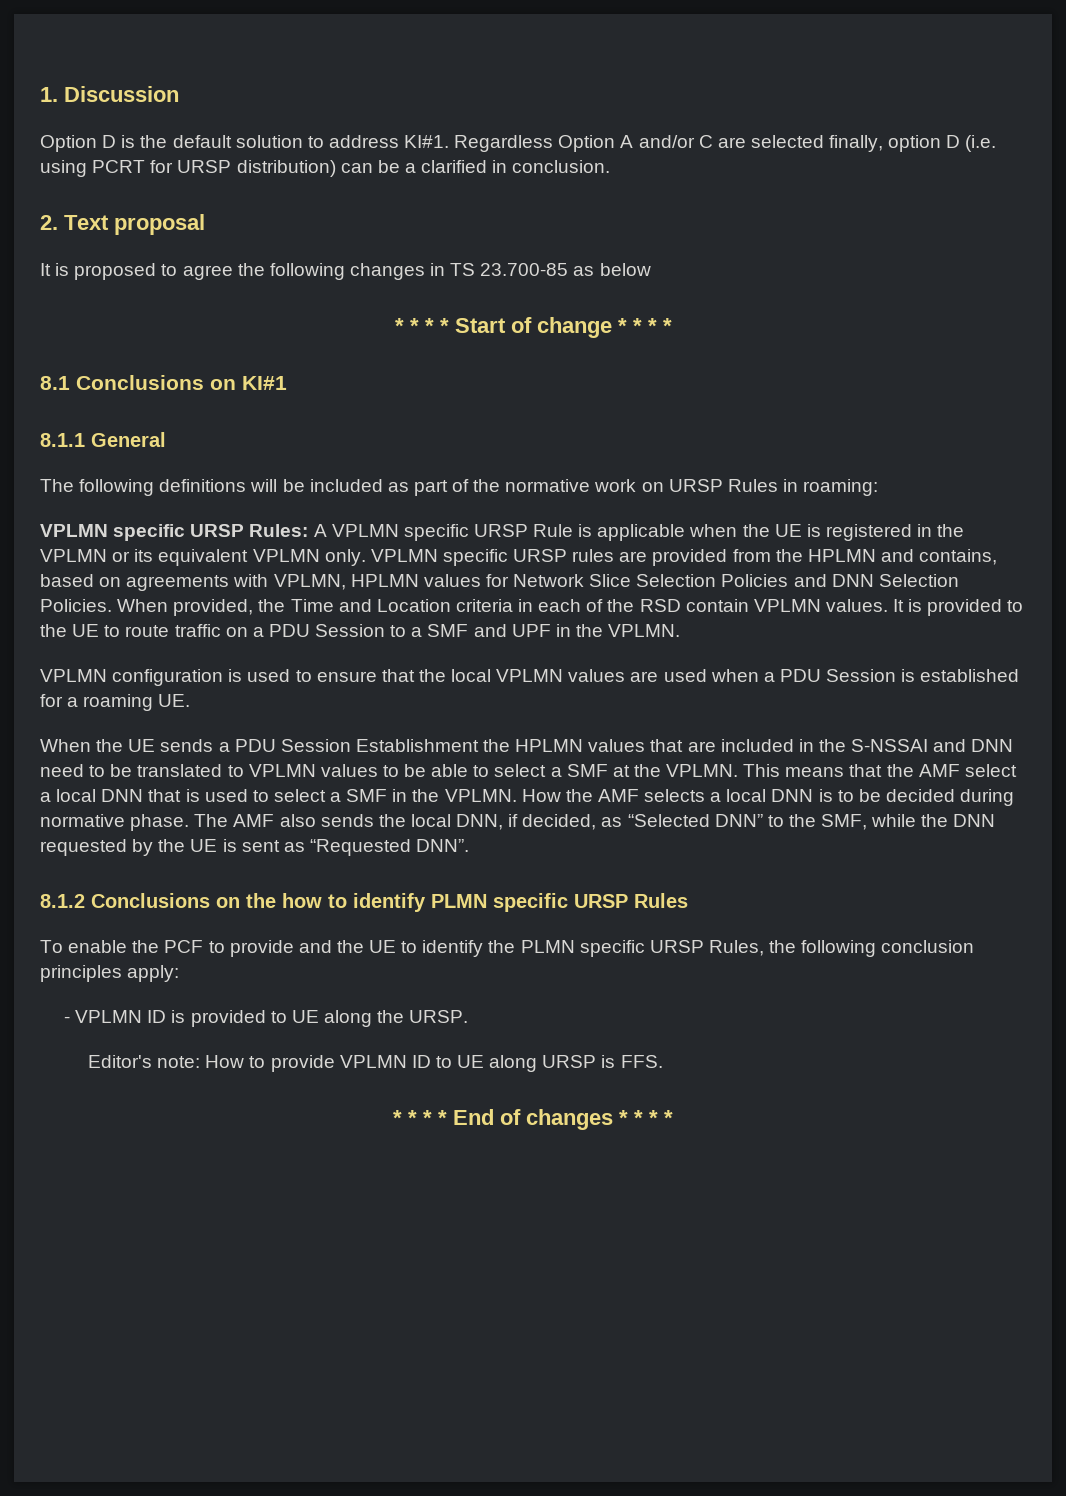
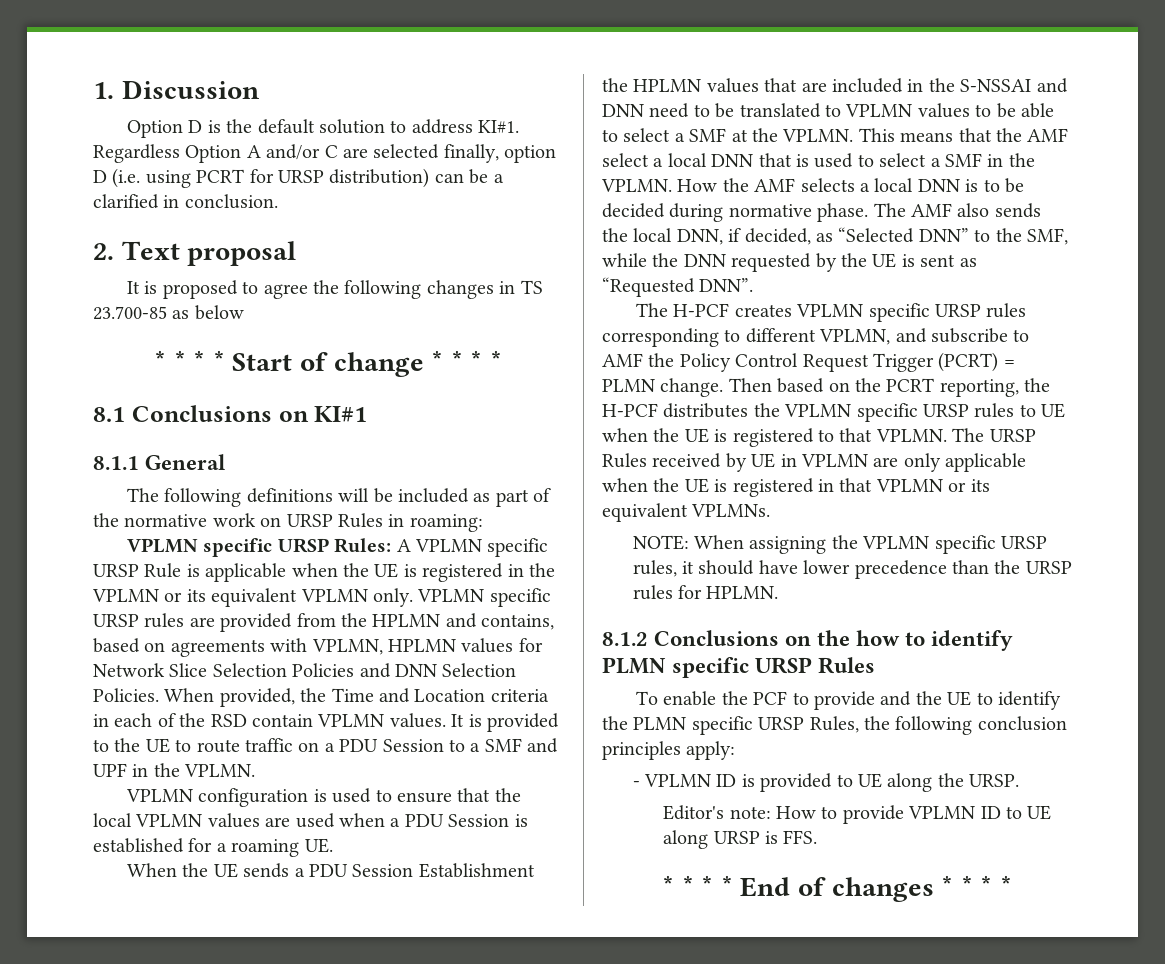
(470, 845) none -> [635,303,1027,322] [602,328,1030,347] [602,352,1015,372] [602,378,1051,397] [602,403,1066,422] [602,428,1036,447] [602,453,1027,472] [602,478,990,497] [602,503,771,522] [632,535,1048,554] [632,560,1072,579] [632,585,779,600] // The H-PCF creates VPLMN specific URSP rules corresponding to different VPLMN, and subscribe to AMF the Policy Control Request Trigger (PCRT) = PLMN change. Then based on the PCRT reporting, the H-PCF distributes the VPLMN specific URSP rules to UE when the UE is registered to that VPLMN. The URSP Rules received by UE in VPLMN are only applicable when the UE is registered in that VPLMN or its equivalent VPLMNs. // NOTE: When assigning the VPLMN specific URSP rules, it should have lower precedence than the URSP rules for HPLMN.

